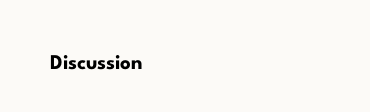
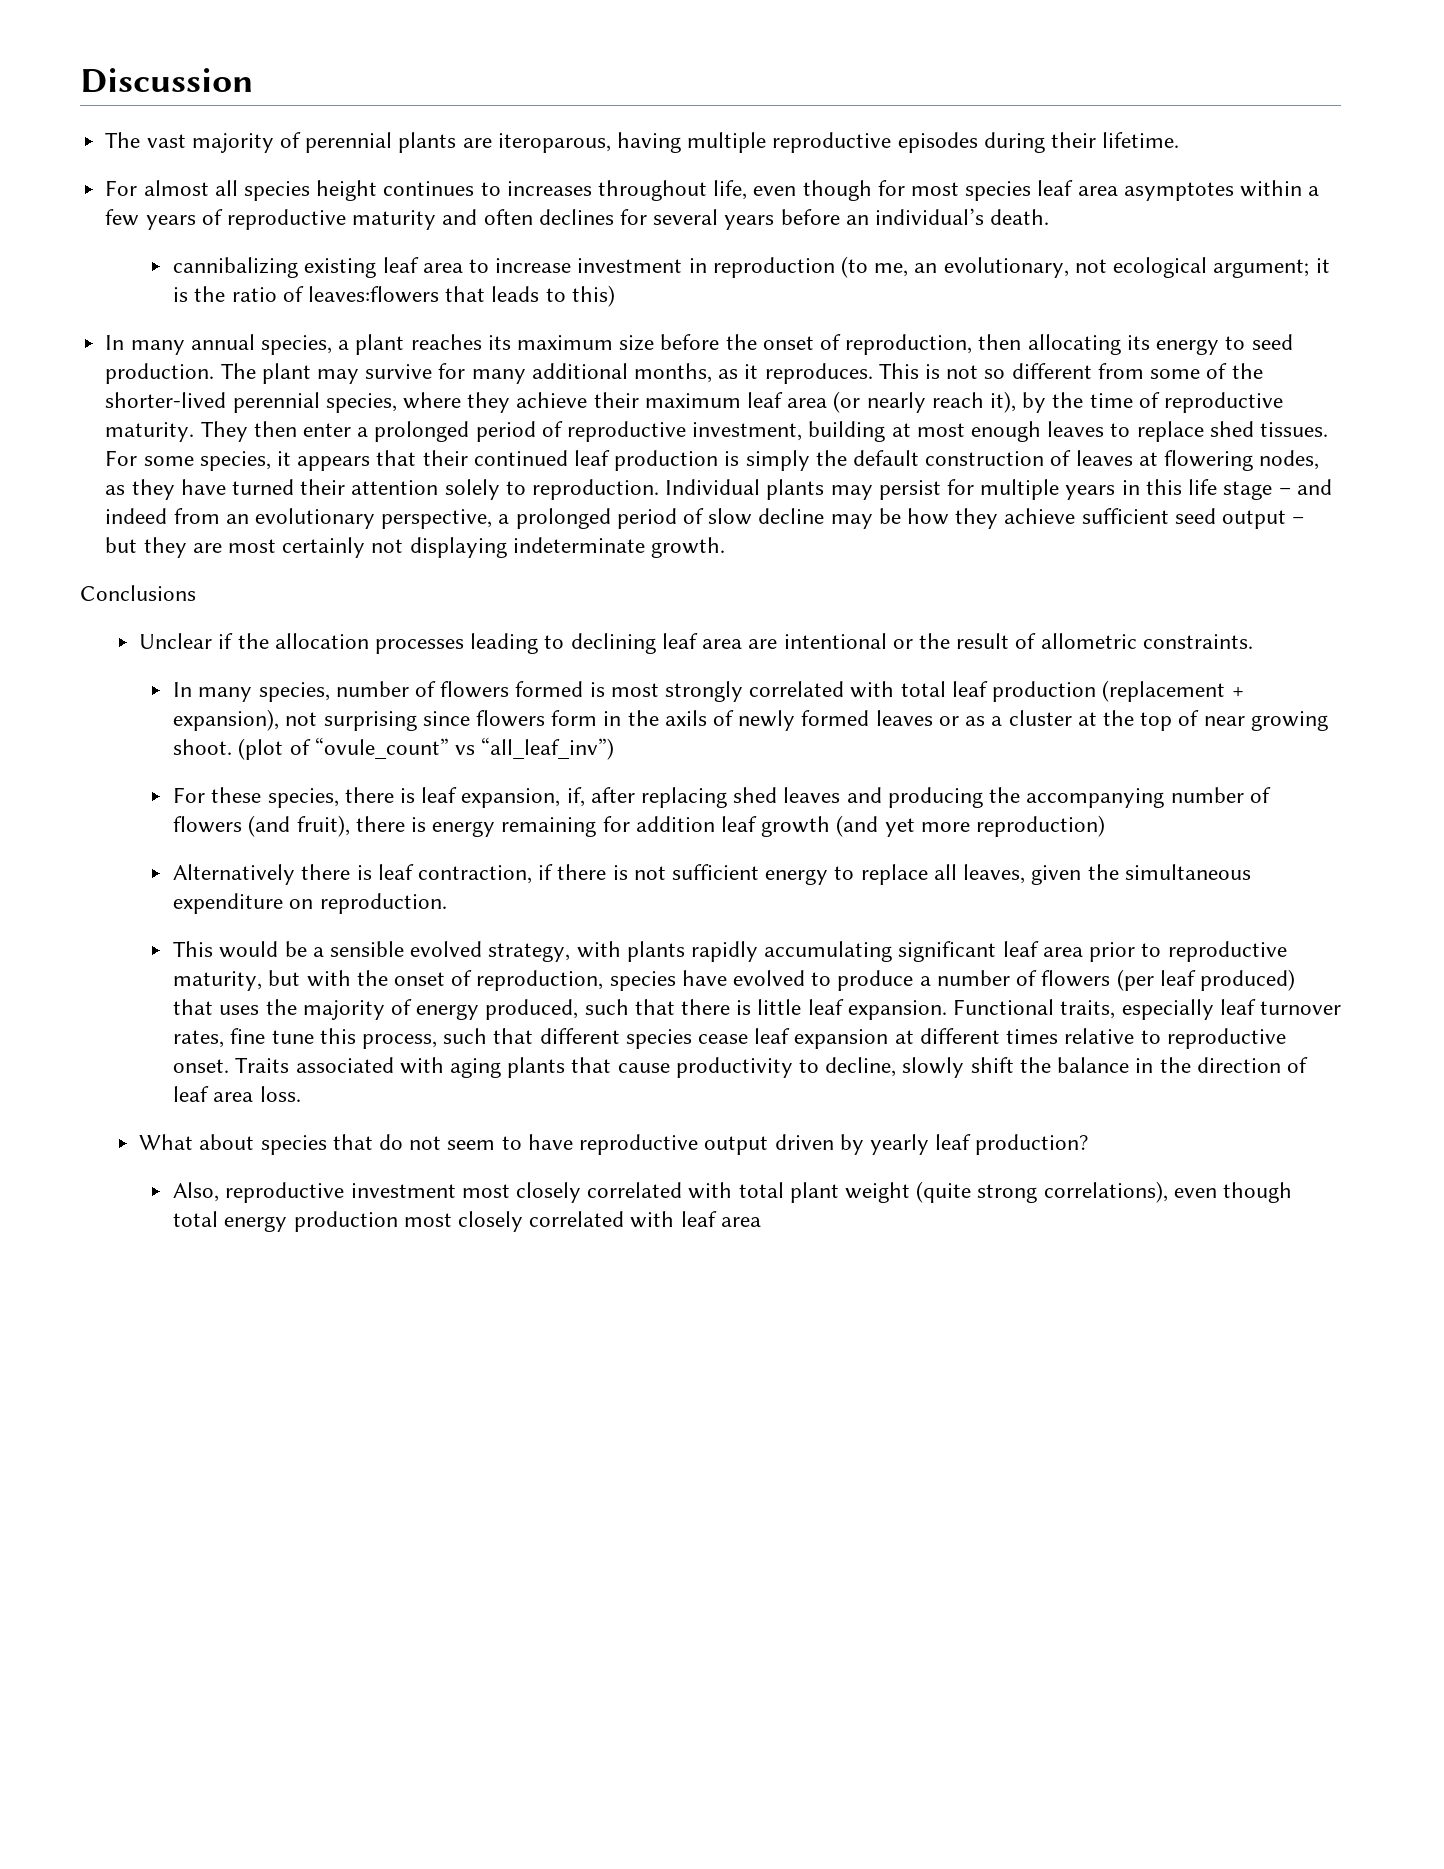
(143, 62) none -> [105,132,1180,153] [105,180,1320,201] [105,208,1050,230] [173,256,1330,278] [173,285,615,307] [105,334,1293,355] [105,363,1263,384] [105,391,1284,413] [105,421,1329,442] [105,450,1320,471] [105,479,1332,500] [105,508,1305,529] [105,537,725,558] [80,585,196,601] [139,633,1253,654] [173,680,1244,702] [173,709,1328,731] [173,737,615,760] [173,787,1271,808] [173,815,1106,837] [173,864,1251,885] [173,893,447,914] [173,941,1287,962] [173,969,1295,991] [173,999,1341,1020] [173,1028,1286,1049] [173,1057,1308,1078] [173,1086,301,1102] [139,1134,1089,1155] [173,1181,1293,1203] [173,1211,761,1232] // The vast majority of perennial plants are iteroparous, having multiple reproductive episodes during their lifetime. // For almost all species height continues to increases throughout life, even though for most species leaf area asymptotes within a few years of reproductive maturity and often declines for several years before an individual’s death. // cannibalizing existing leaf area to increase investment in reproduction (to me, an evolutionary, not ecological argument; it is the ratio of leaves:flowers that leads to this) // In many annual species, a plant reaches its maximum size before the onset of reproduction, then allocating its energy to seed production. The plant may survive for many additional months, as it reproduces. This is not so different from some of the shorter-lived perennial species, where they achieve their maximum leaf area (or nearly reach it), by the time of reproductive maturity. They then enter a prolonged period of reproductive investment, building at most enough leaves to replace shed tissues. For some species, it appears that their continued leaf production is simply the default construction of leaves at flowering nodes, as they have turned their attention solely to reproduction. Individual plants may persist for multiple years in this life stage – and indeed from an evolutionary perspective, a prolonged period of slow decline may be how they achieve sufficient seed output – but they are most certainly not displaying indeterminate growth. // Conclusions // Unclear if the allocation processes leading to declining leaf area are intentional or the result of allometric constraints. // In many species, number of flowers formed is most strongly correlated with total leaf production (replacement + expansion), not surprising since flowers form in the axils of newly formed leaves or as a cluster at the top of near growing shoot. (plot of “ovule_count” vs “all_leaf_inv”) // For these species, there is leaf expansion, if, after replacing shed leaves and producing the accompanying number of flowers (and fruit), there is energy remaining for addition leaf growth (and yet more reproduction) // Alternatively there is leaf contraction, if there is not sufficient energy to replace all leaves, given the simultaneous expenditure on reproduction. // This would be a sensible evolved strategy, with plants rapidly accumulating significant leaf area prior to reproductive maturity, but with the onset of reproduction, species have evolved to produce a number of flowers (per leaf produced) that uses the majority of energy produced, such that there is little leaf expansion. Functional traits, especially leaf turnover rates, fine tune this process, such that different species cease leaf expansion at different times relative to reproductive onset. Traits associated with aging plants that cause productivity to decline, slowly shift the balance in the direction of leaf area loss. // What about species that do not seem to have reproductive output driven by yearly leaf production? // Also, reproductive investment most closely correlated with total plant weight (quite strong correlations), even though total energy production most closely correlated with leaf area

